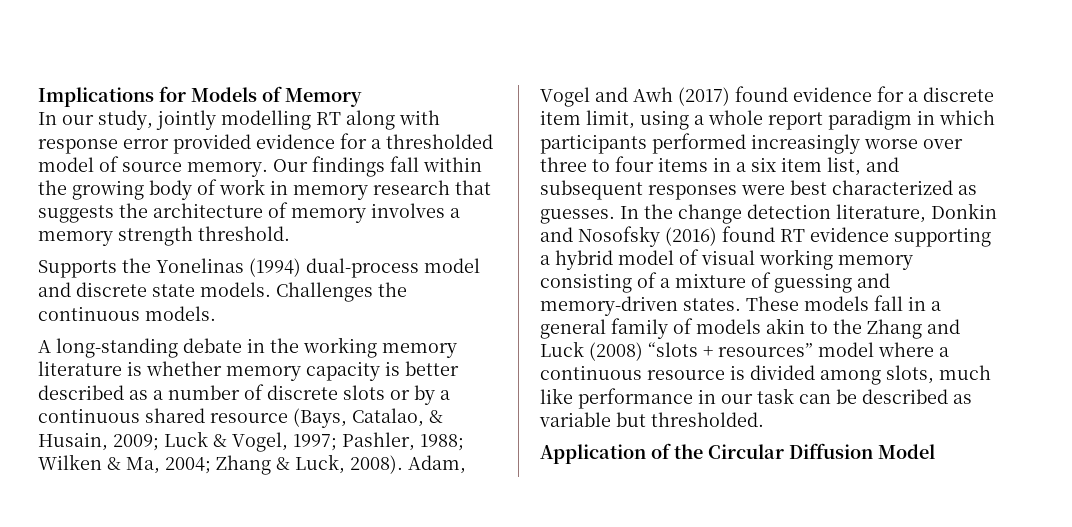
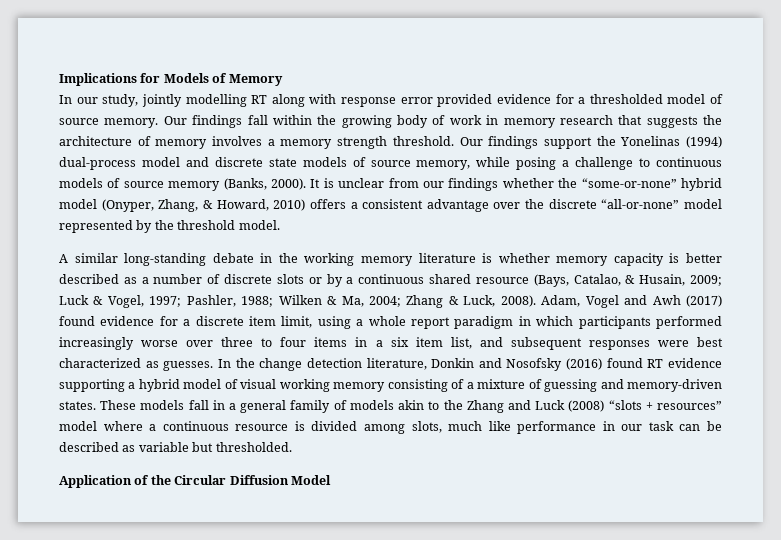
[38,260,117,278] // Supports -> [459,136,592,149] Our findings support
[200,282,407,302] [38,306,216,321] models. Challenges the continuous models. -> [302,157,723,170] [59,178,722,191] [59,199,722,212] [59,220,280,233] models of source memory, while posing a challenge to continuous models of source memory (Banks, 2000). It is unclear from our findings whether the “some-or-none” hybrid model (Onyper, Zhang, & Howard, 2010) offers a consistent advantage over the discrete “all-or-none” model represented by the threshold model.
(51, 346) none -> [74,253,118,263] similar

